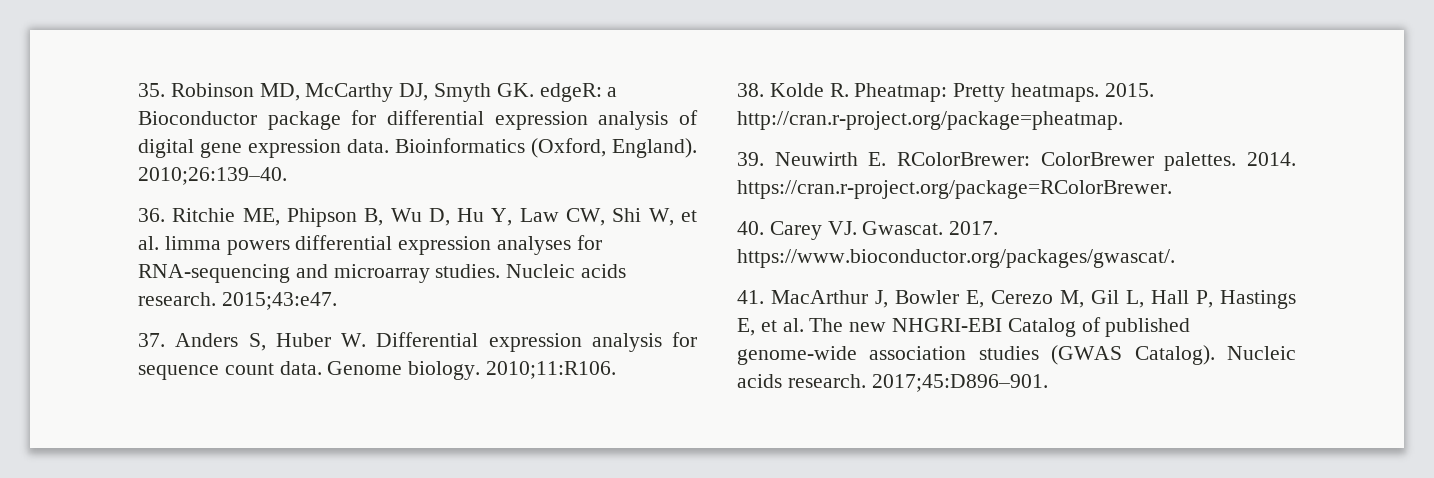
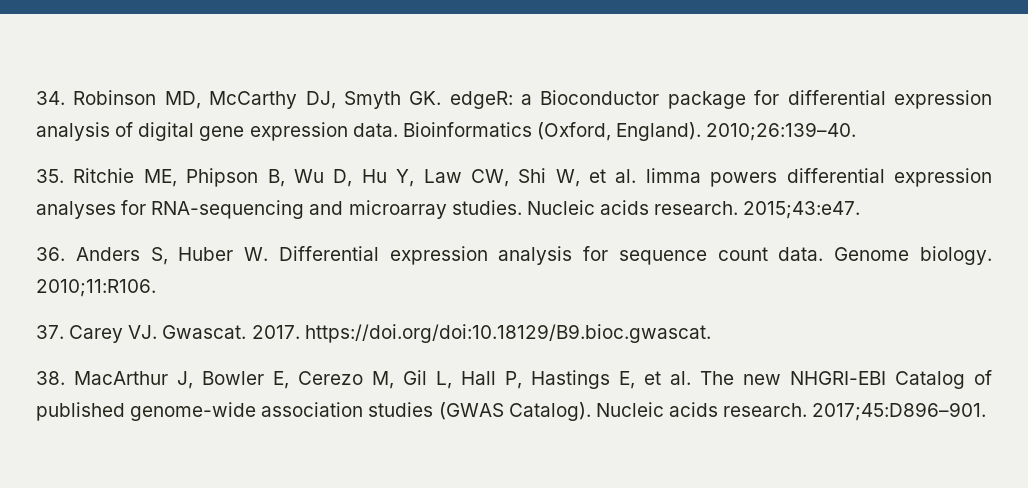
[138,83,165,97] 35. -> [36,91,65,105] 34.
[138,208,165,222] 36. -> [36,169,64,183] 35.
[138,333,165,347] 37. -> [36,247,65,261] 36.
[737,83,1154,102] [737,111,1123,130] [737,152,1296,171] [737,180,1172,199] [737,221,764,235] 38. Kolde R. Pheatmap: Pretty heatmaps. 2015. http://cran.r-project.org/package=pheatmap. // 39. Neuwirth E. RColorBrewer: ColorBrewer palettes. 2014. https://cran.r-project.org/package=RColorBrewer. // 40. -> [36,325,64,339] 37.
[737,249,1175,268] [737,290,764,304] https://www.bioconductor.org/packages/gwascat/. // 41. -> [304,324,711,343] [36,371,65,385] https://doi.org/doi:10.18129/B9.bioc.gwascat. // 38.

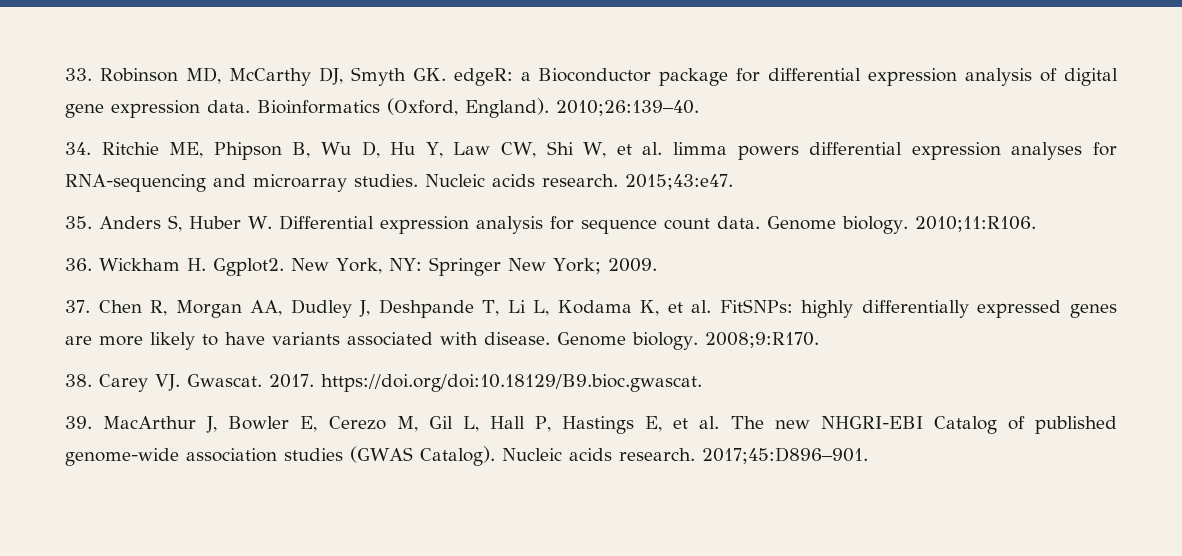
[36,91,65,105] 34. -> [65,68,92,81] 33.
[36,169,64,183] 35. -> [65,142,91,155] 34.
[36,247,65,261] 36. -> [65,216,92,229] 35.
[36,325,64,339] 37. -> [65,257,657,276] [65,299,1117,318] [65,332,819,350] [65,374,92,387] 36. Wickham H. Ggplot2. New York, NY: Springer New York; 2009. // 37. Chen R, Morgan AA, Dudley J, Deshpande T, Li L, Kodama K, et al. FitSNPs: highly differentially expressed genes are more likely to have variants associated with disease. Genome biology. 2008;9:R170. // 38.
[36,371,65,385] 38. -> [65,416,92,429] 39.

